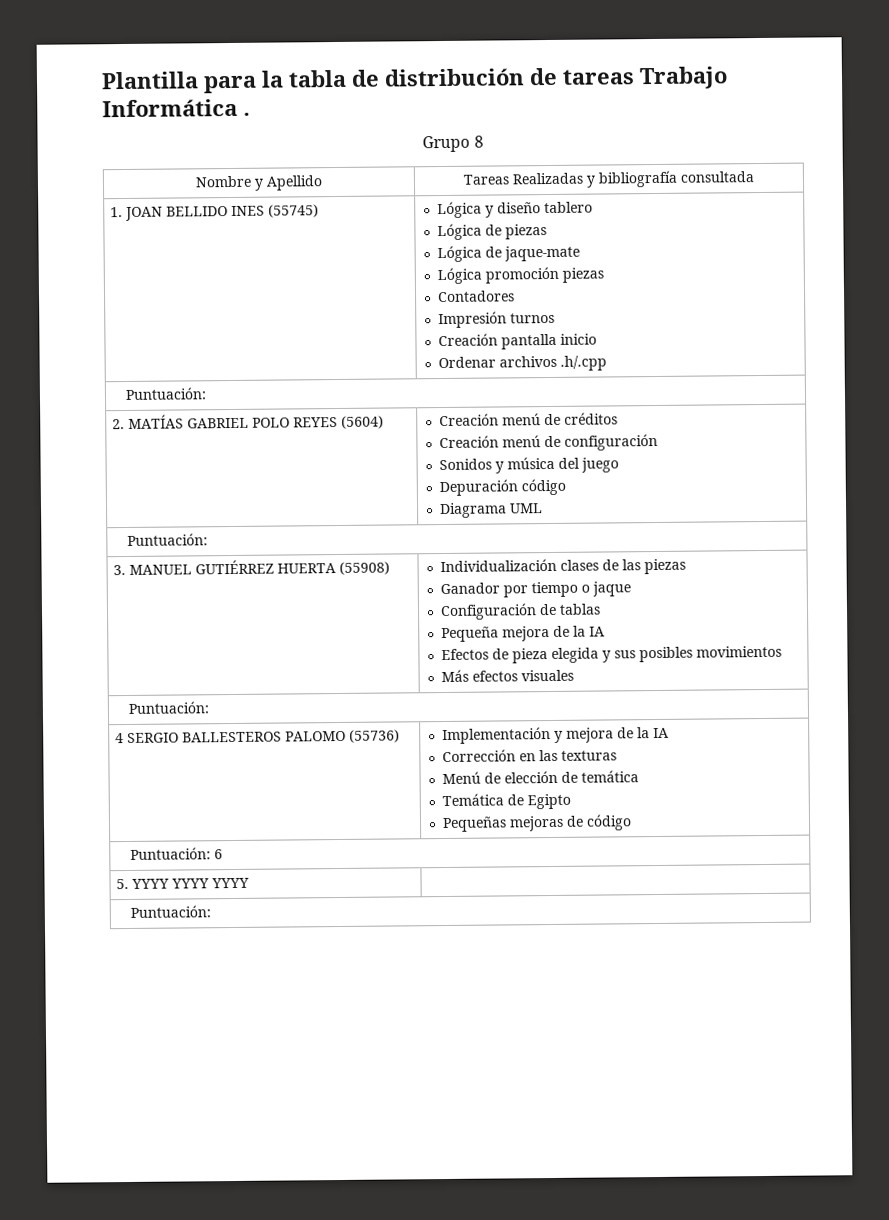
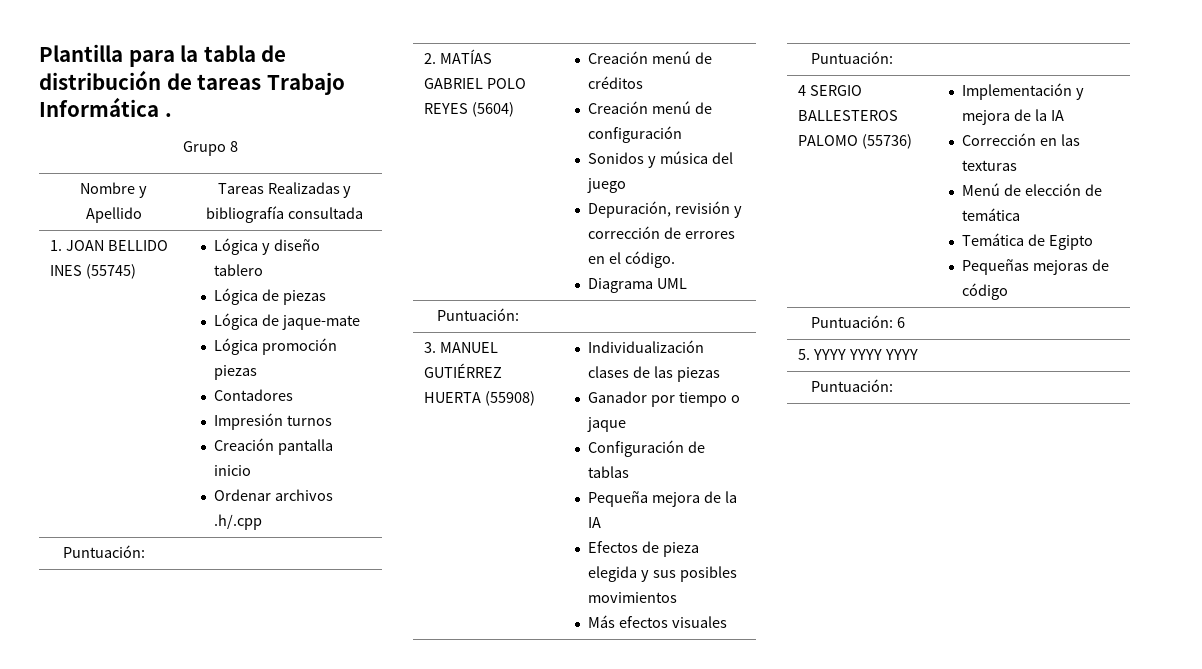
[438,478,566,497] Depuración código -> [588,201,743,218] [588,226,736,239] [588,251,676,268] Depuración, revisión y corrección de errores en el código.

